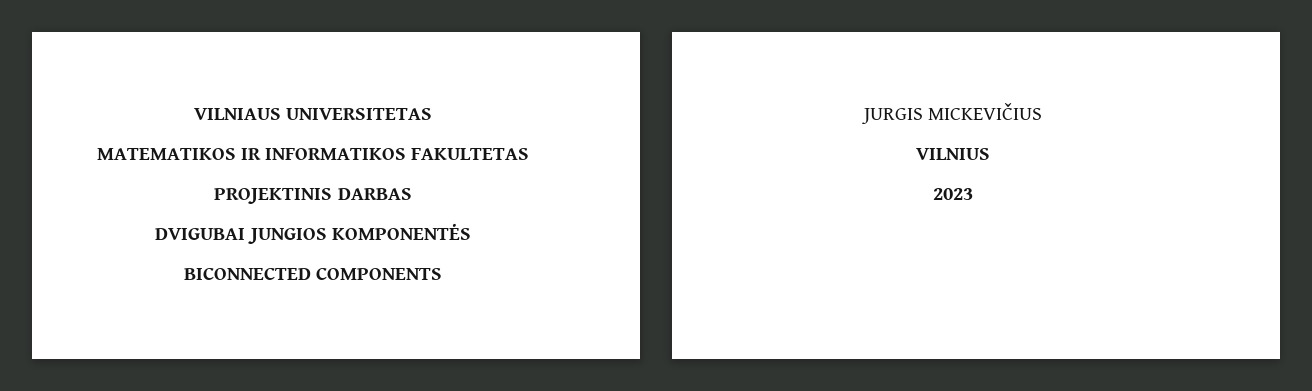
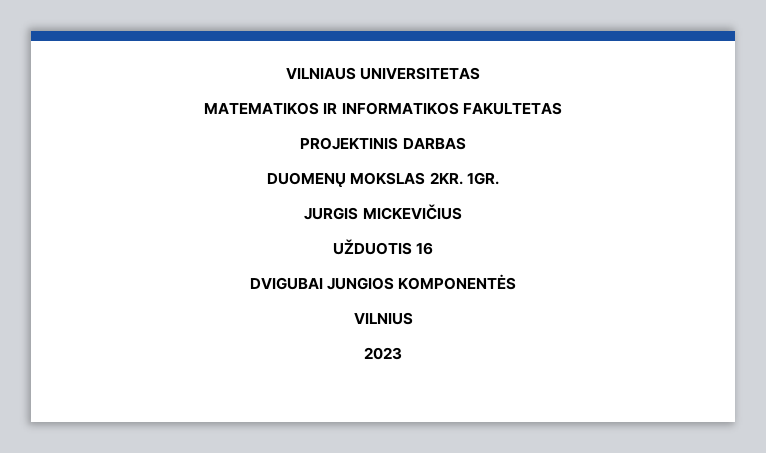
(412, 194) none -> [267,172,499,188] [304,204,462,220] [332,239,434,255] // DUOMENŲ MOKSLAS 2KR. 1GR. // JURGIS MICKEVIČIUS // UŽDUOTIS 16
[183,267,443,280] [860,102,1043,124] // BICONNECTED COMPONENTS // JURGIS MICKEVIČIUS -> (517, 282) none

